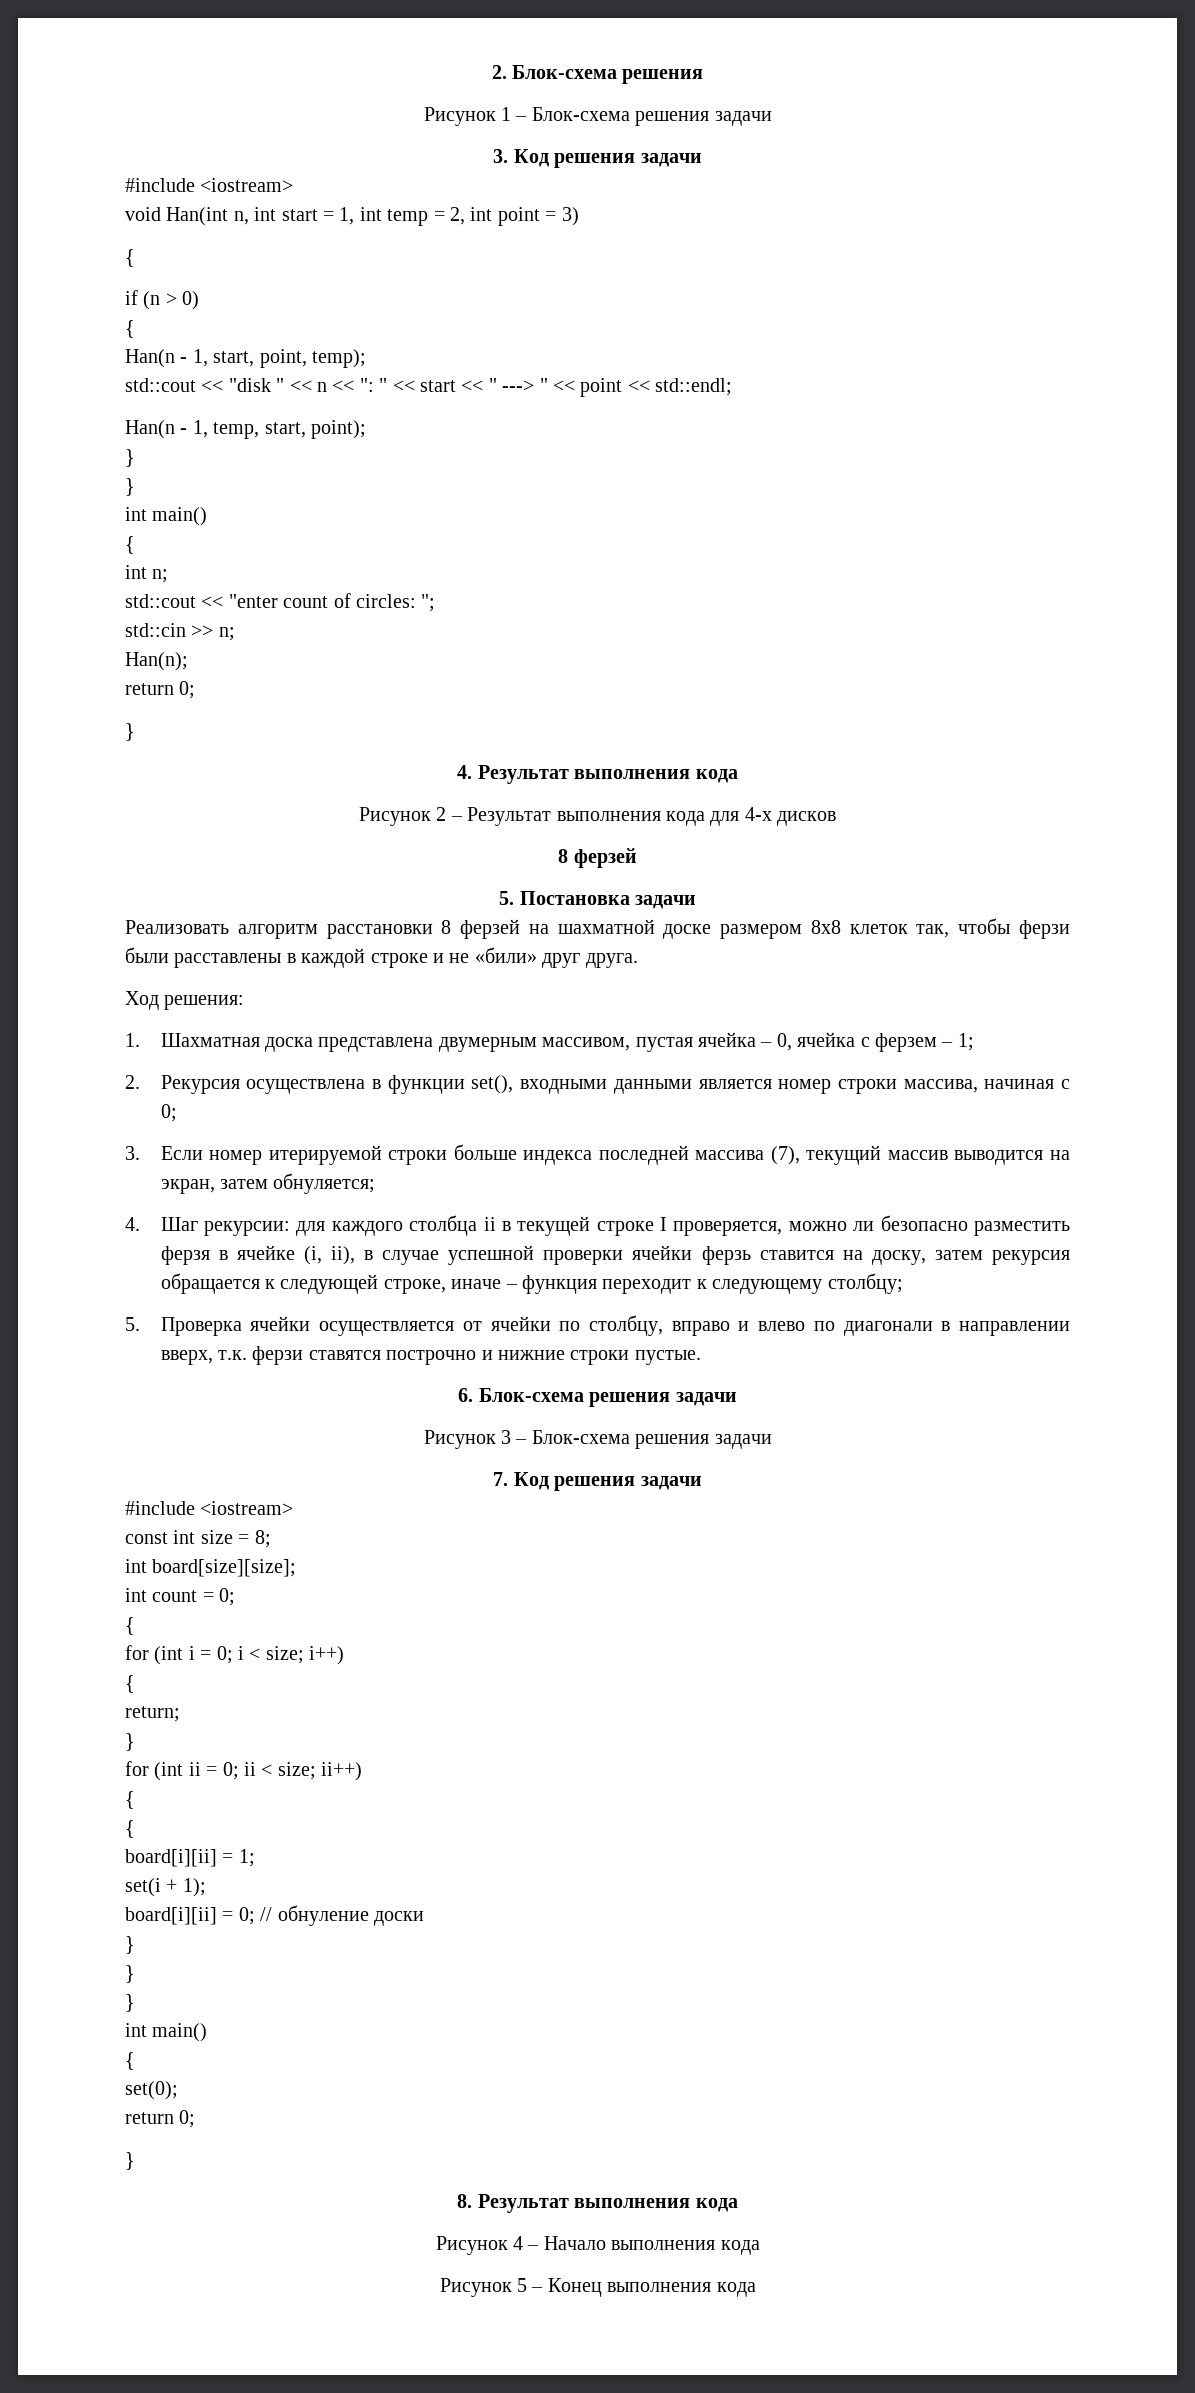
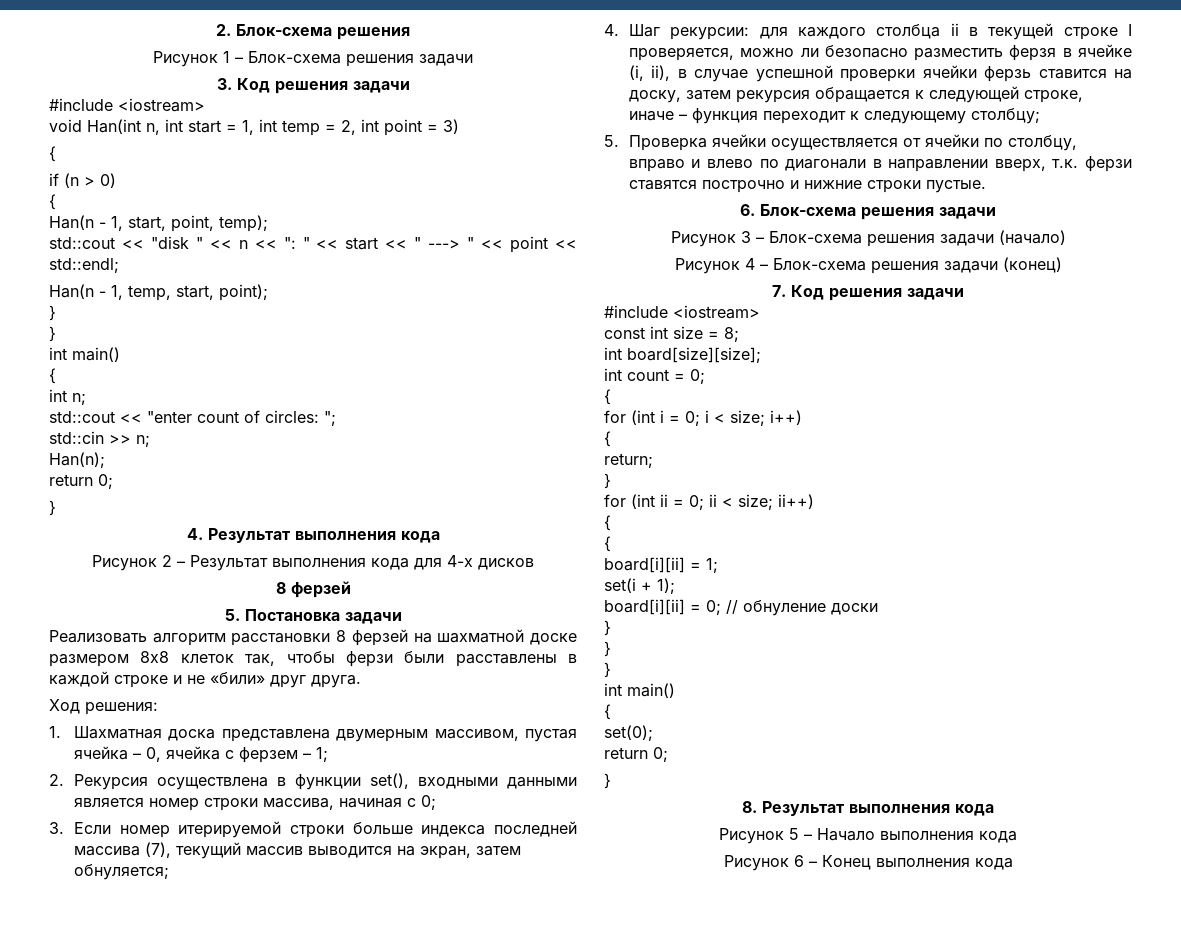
(772, 1441) none -> [998,230,1066,245] [674,257,1062,274] (начало) // Рисунок 4 – Блок-схема решения задачи (конец)
[512,2236,523,2250] 4 -> [789,828,799,840] 5
[516,2278,527,2292] 5 -> [793,855,804,867] 6

